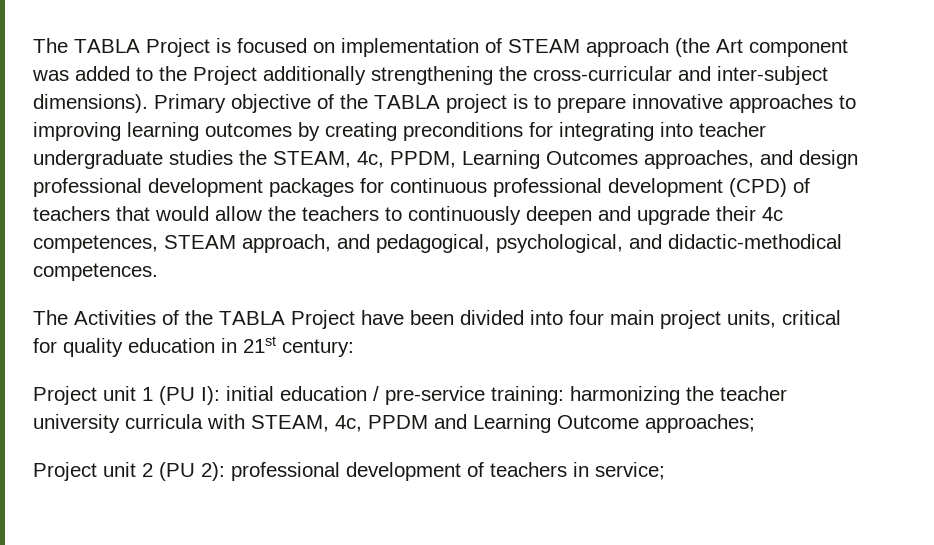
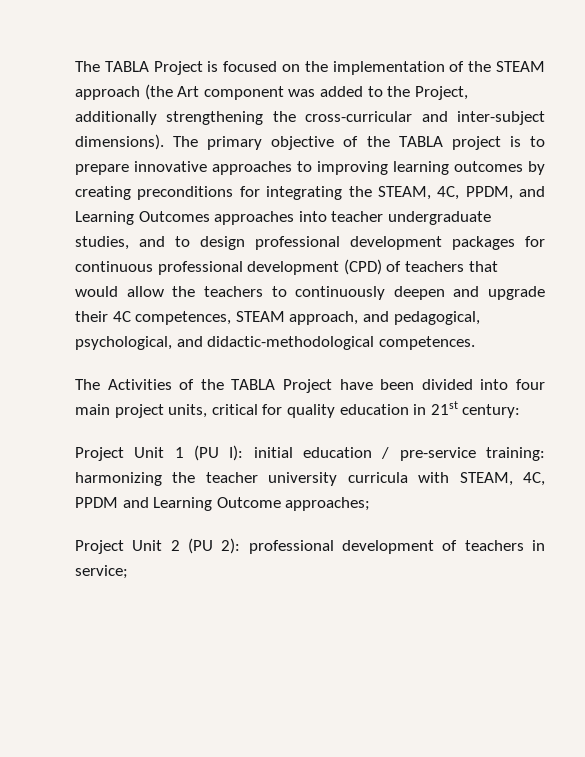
(335, 47) none -> [304,61,328,72] the
(502, 45) none -> [468,61,492,72] the
[193,66,257,85] Project -> [414,86,468,100] Project,
[154,94,226,113] Primary -> [173,136,263,150] The primary
[660,122,766,137] [33,150,793,169] into teacher undergraduate studies the STEAM, 4c, PPDM, Learning Outcomes approaches, and -> [348,186,545,200] [75,211,491,225] [75,236,190,250] the STEAM, 4C, PPDM, and Learning Outcomes approaches into teacher undergraduate studies, and to
[762,207,783,221] 4c -> [112,311,131,322] 4C
[668,234,842,249] didactic-methodical -> [207,336,375,350] didactic-methodological
[103,386,136,401] unit -> [134,447,165,458] Unit
[335,415,362,432] 4c, -> [523,472,545,486] 4C,
[103,462,136,477] unit -> [132,540,163,551] Unit

